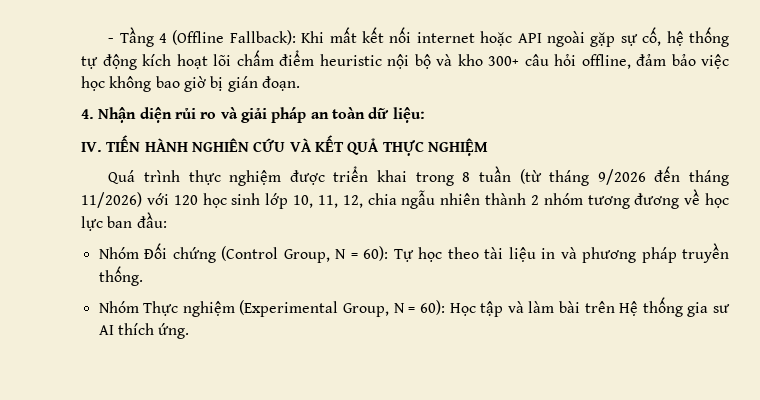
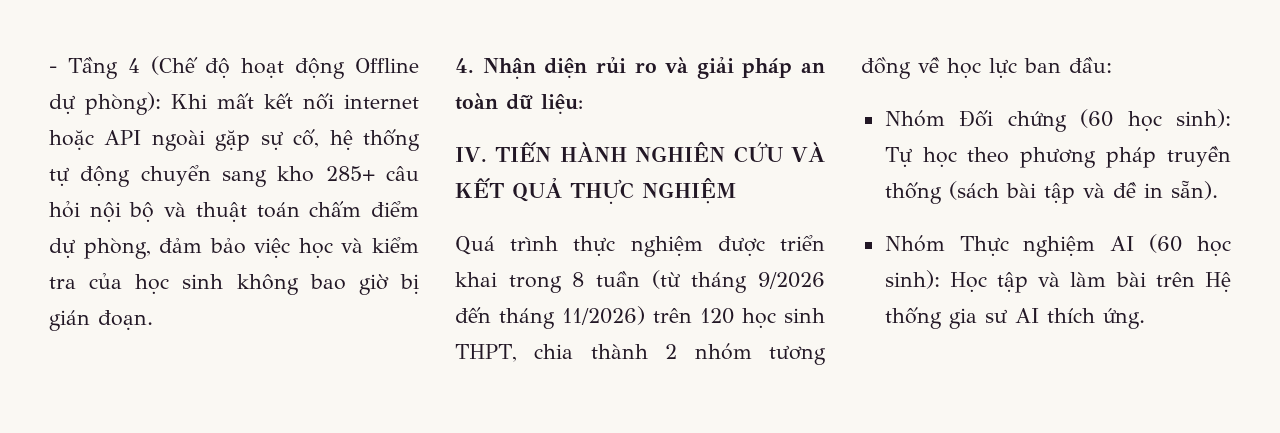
[172,30,296,45] (Offline Fallback): -> [150,56,419,79] [49,92,161,115] (Chế độ hoạt động Offline dự phòng):
[142,50,729,69] [81,76,105,91] kích hoạt lõi chấm điểm heuristic nội bộ và kho 300+ câu hỏi offline, đảm bảo việc học -> [140,165,419,187] [49,201,419,222] [49,237,419,259] [49,273,224,294] chuyển sang kho 285+ câu hỏi nội bộ và thuật toán chấm điểm dự phòng, đảm bảo việc học và kiểm tra của học sinh
[146,193,169,205] với -> [653,308,692,323] trên
[265,190,481,209] lớp 10, 11, 12, chia ngẫu nhiên -> [455,344,574,362] THPT, chia
[634,193,680,209] đương -> [861,57,911,79] đồng
[221,243,729,263] [98,266,143,286] [98,300,445,317] (Control Group, N = 60): Tự học theo tài liệu in và phương pháp truyền thống. // Nhóm Thực nghiệm (Experimental Group, N = 60): -> [1080,109,1231,131] [884,146,1231,168] [884,180,1218,204] [884,234,1231,257] [884,270,940,289] (60 học sinh): Tự học theo phương pháp truyền thống (sách bài tập và đề in sẵn). // Nhóm Thực nghiệm AI (60 học sinh):

